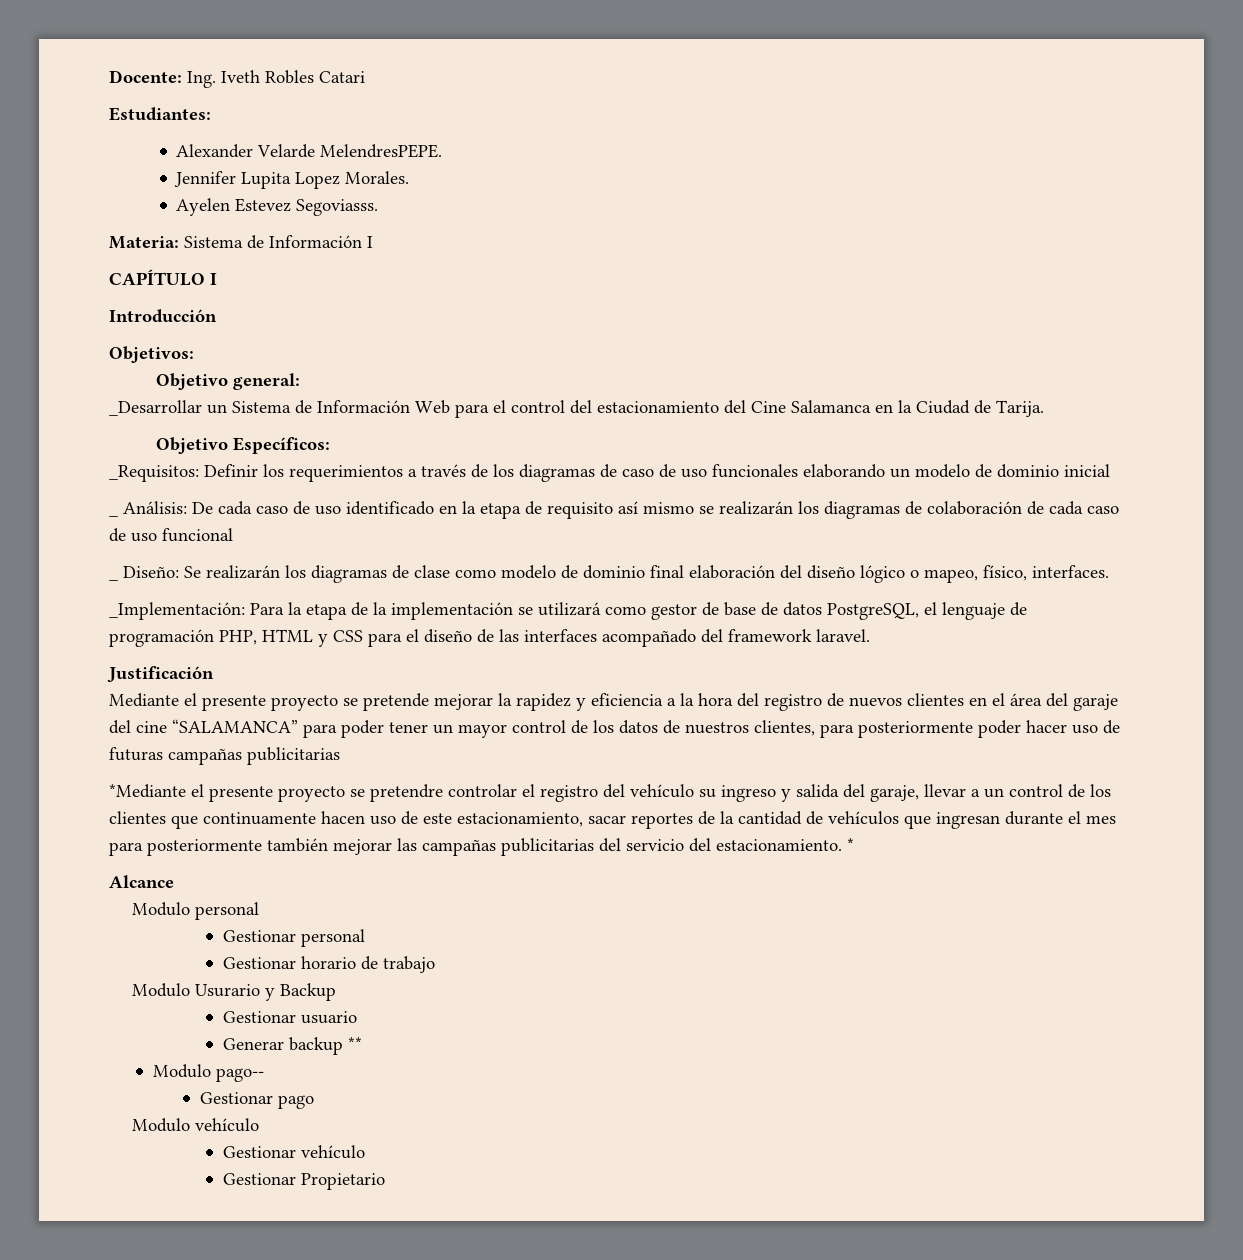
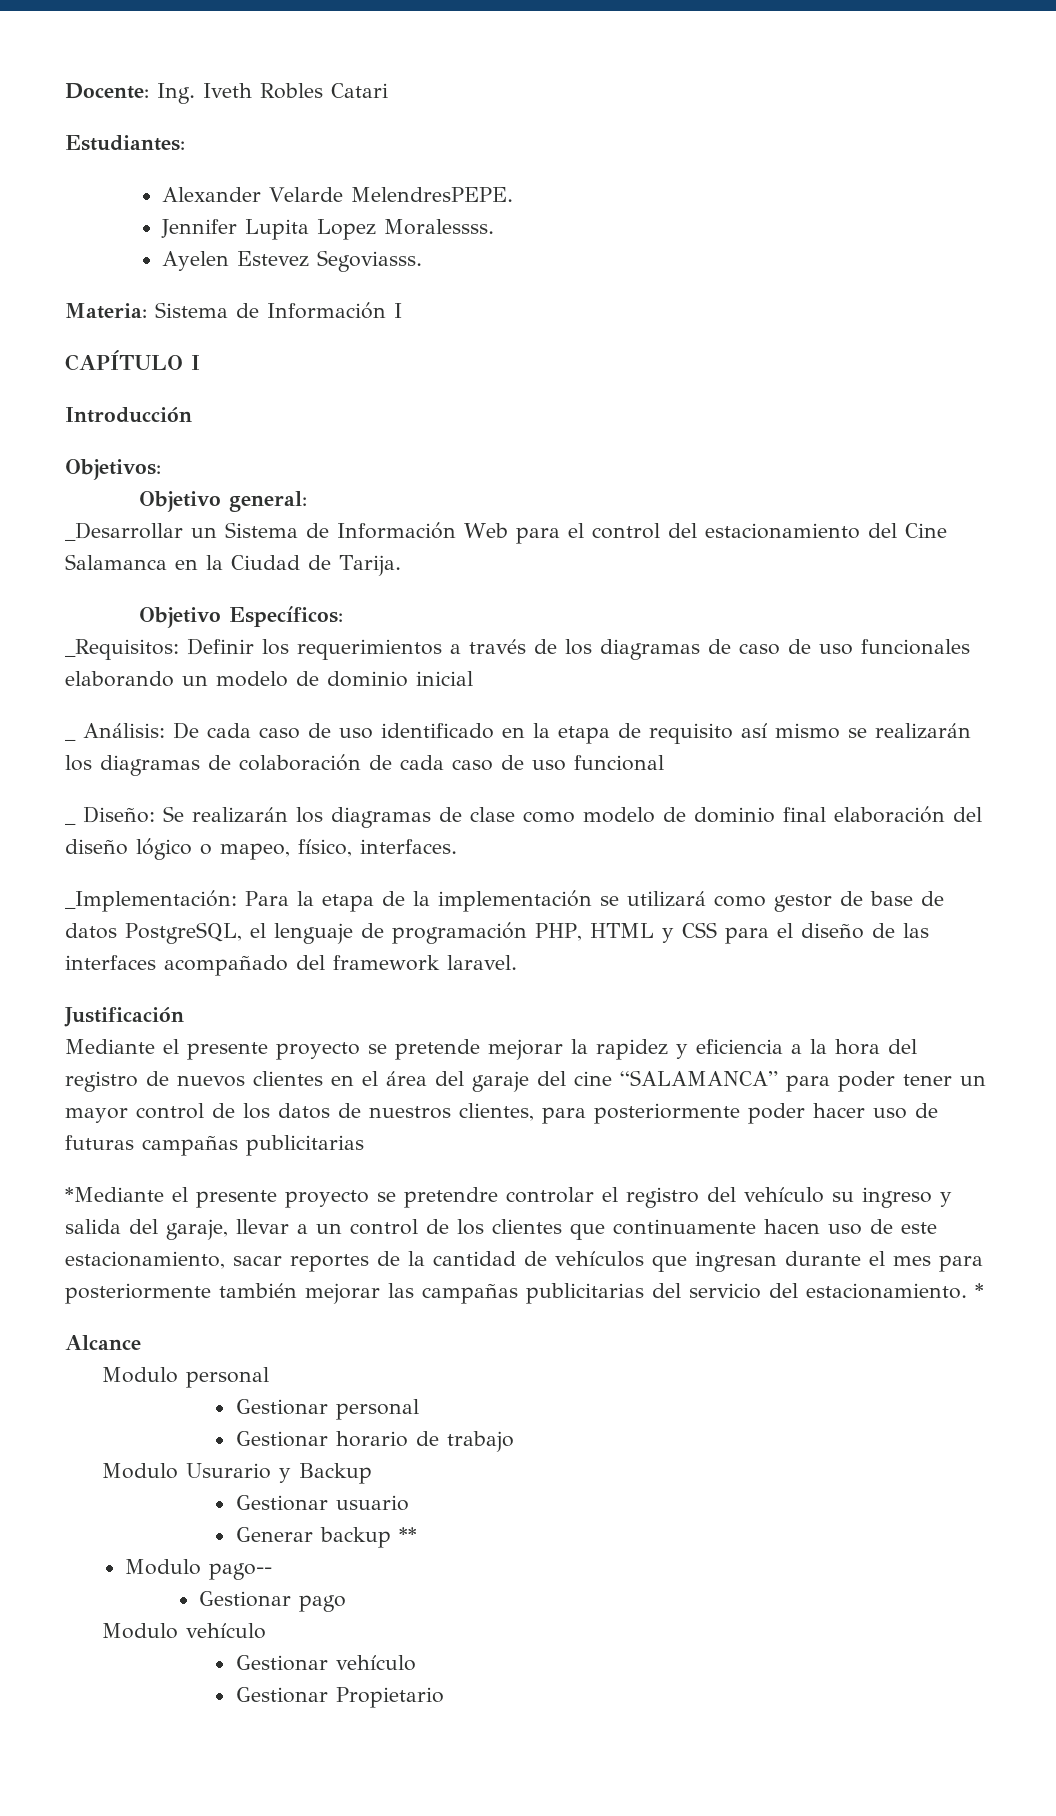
[345,171,410,184] Morales. -> [384,219,495,235] Moralessss.

